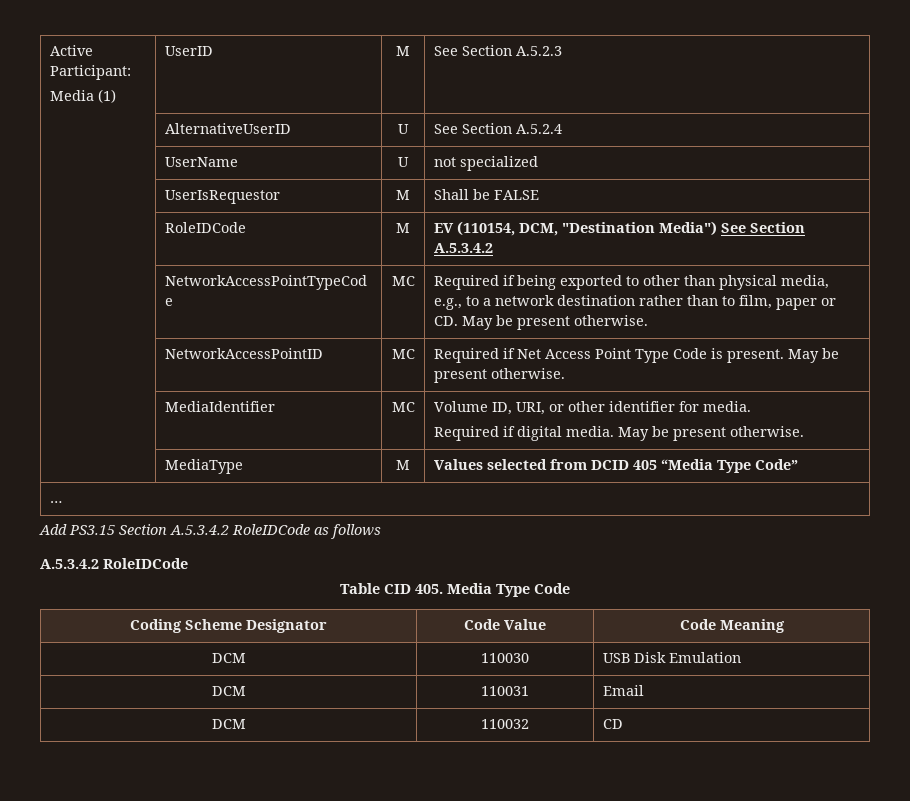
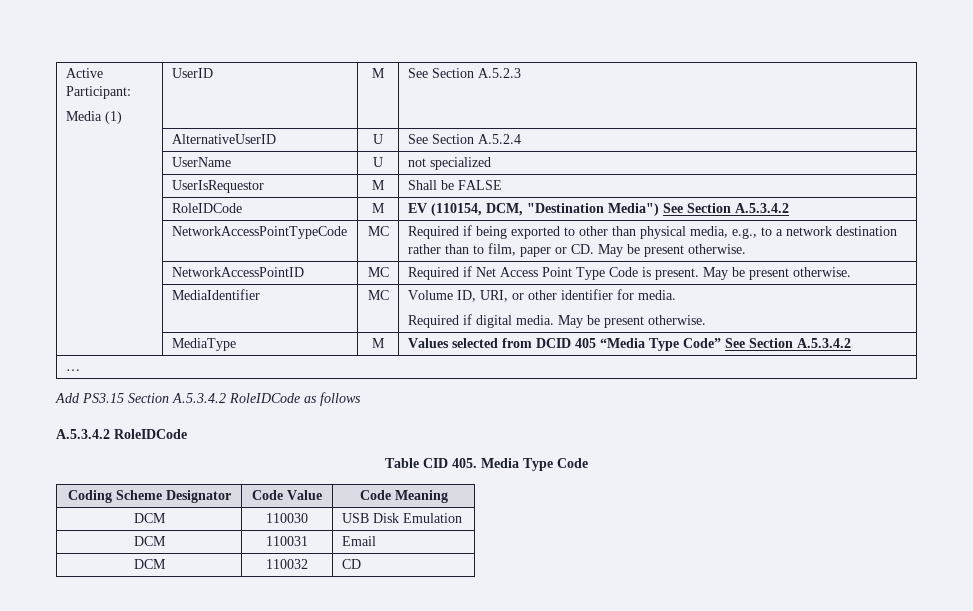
(798, 464) none -> [724,338,851,348] See Section A.5.3.4.2

